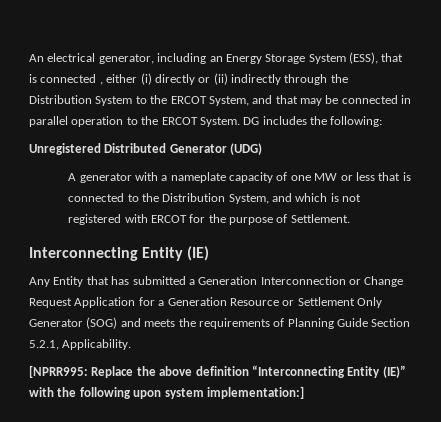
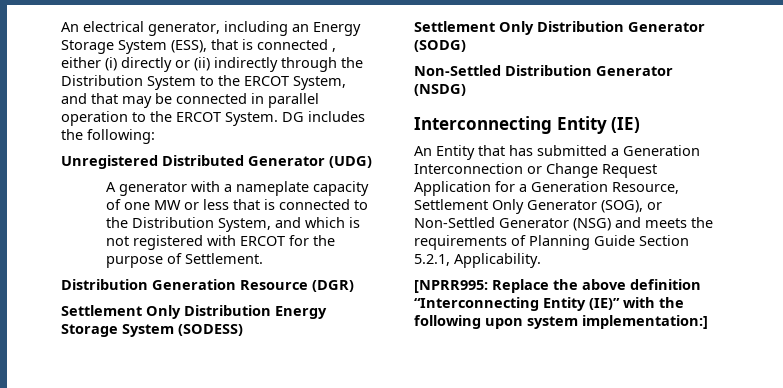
(350, 218) none -> [61,279,354,292] [61,305,327,319] [61,324,243,337] [414,21,705,35] [414,40,466,52] [414,65,673,76] [414,84,466,96] // Distribution Generation Resource (DGR) // Settlement Only Distribution Energy Storage System (SODESS) // Settlement Only Distribution Generator (SODG) // Non-Settled Distribution Generator (NSDG)
[29,277,50,287] Any -> [414,146,432,156] An
[229,298,295,306] Resource or -> [612,182,679,194] Resource,
[86,317,118,329] (SOG) -> [601,200,662,213] [414,217,611,231] (SOG), or Non-Settled Generator (NSG)

